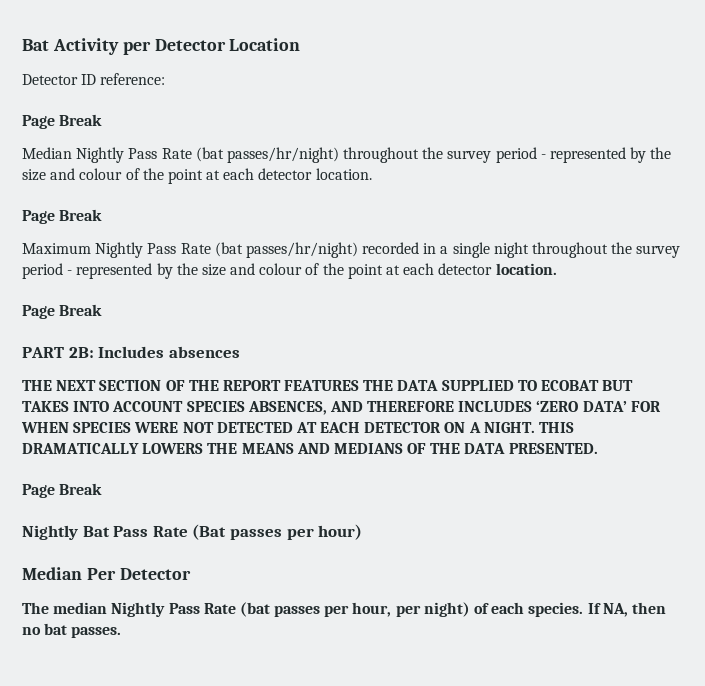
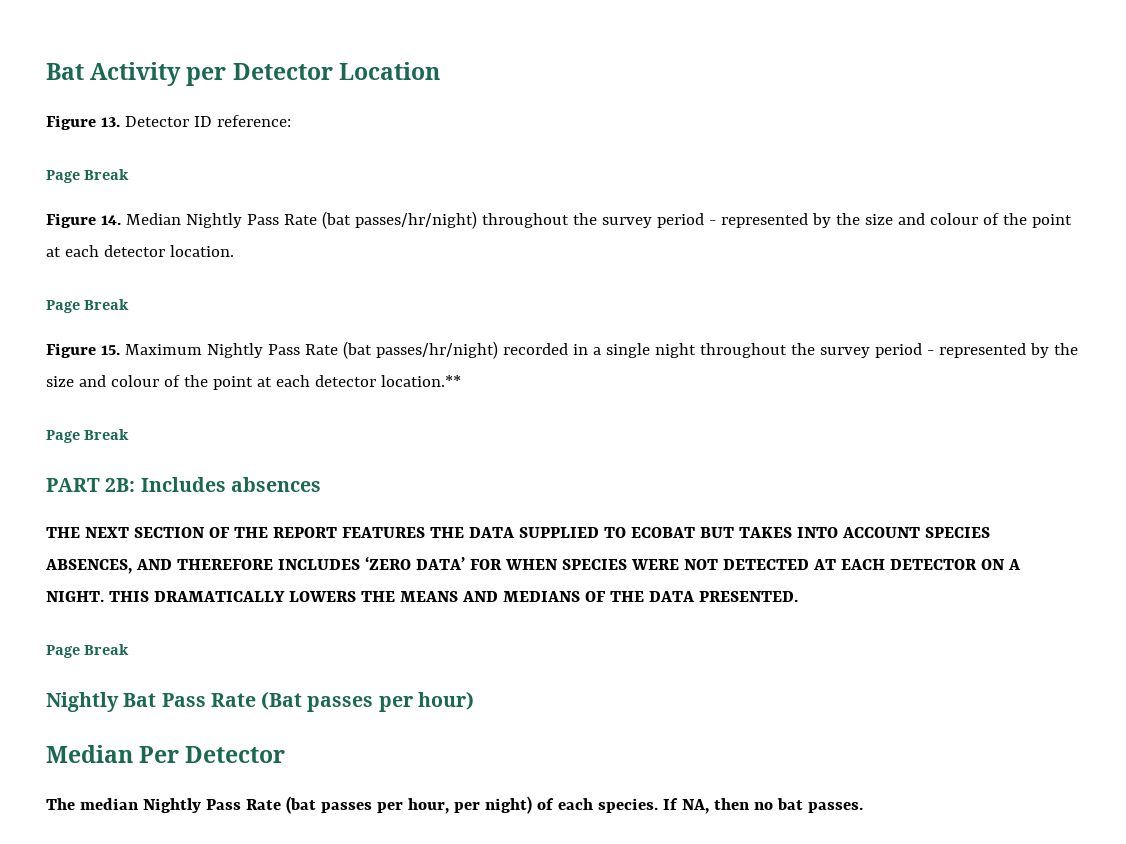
(301, 44) none -> [46,115,120,130] Figure 13.
(103, 120) none -> [46,213,121,228] Figure 14.
(103, 215) none -> [46,343,120,358] Figure 15.
[495,263,557,275] location. -> [380,375,461,387] location.**

